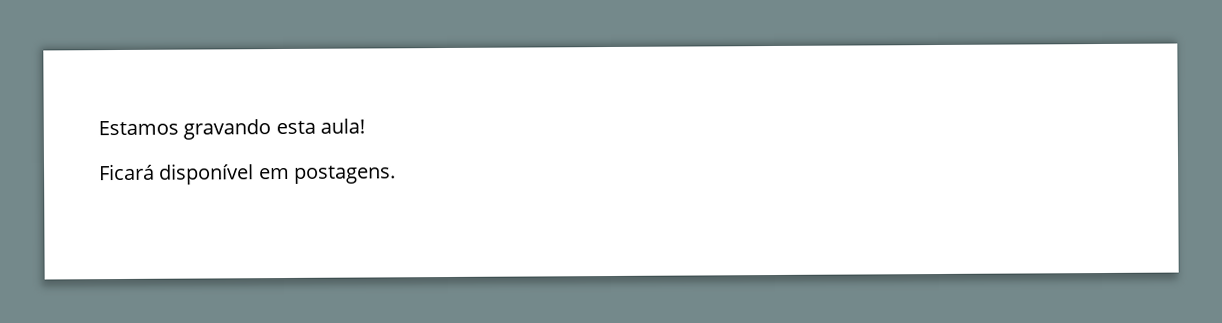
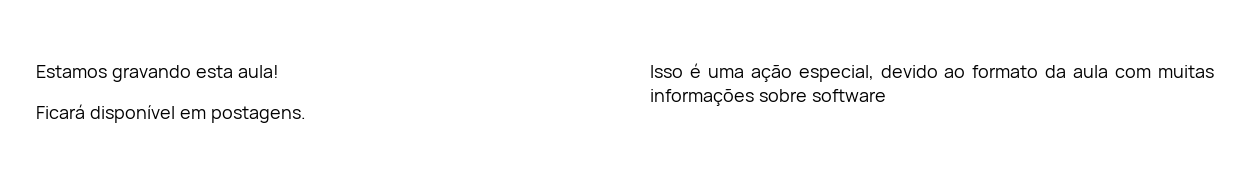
(396, 174) none -> [650,63,1214,82] [650,89,886,106] // Isso é uma ação especial, devido ao formato da aula com muitas informações sobre software

